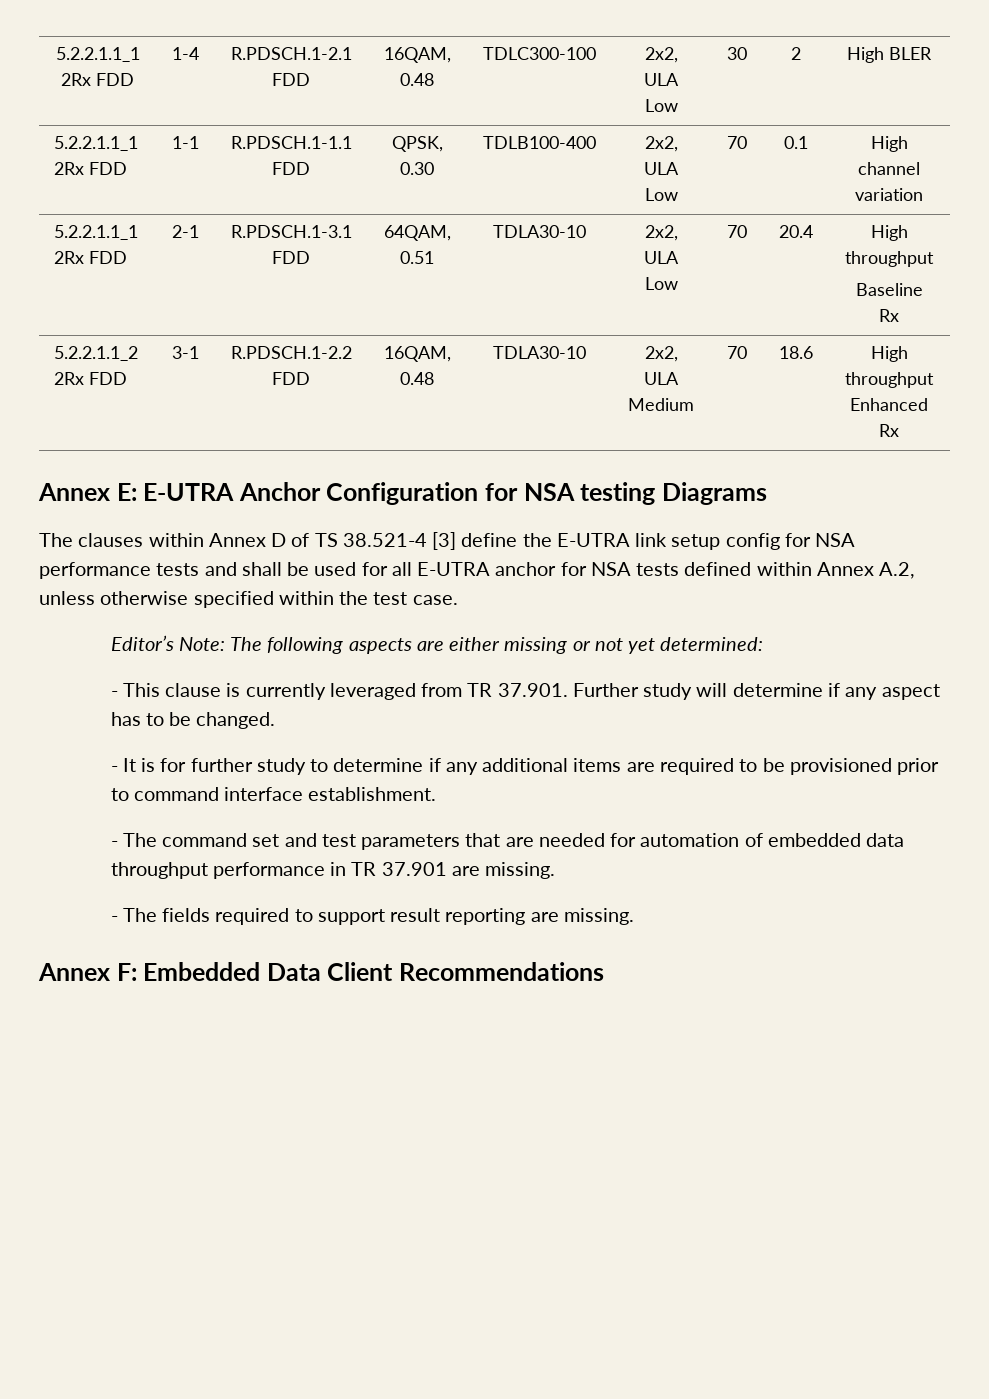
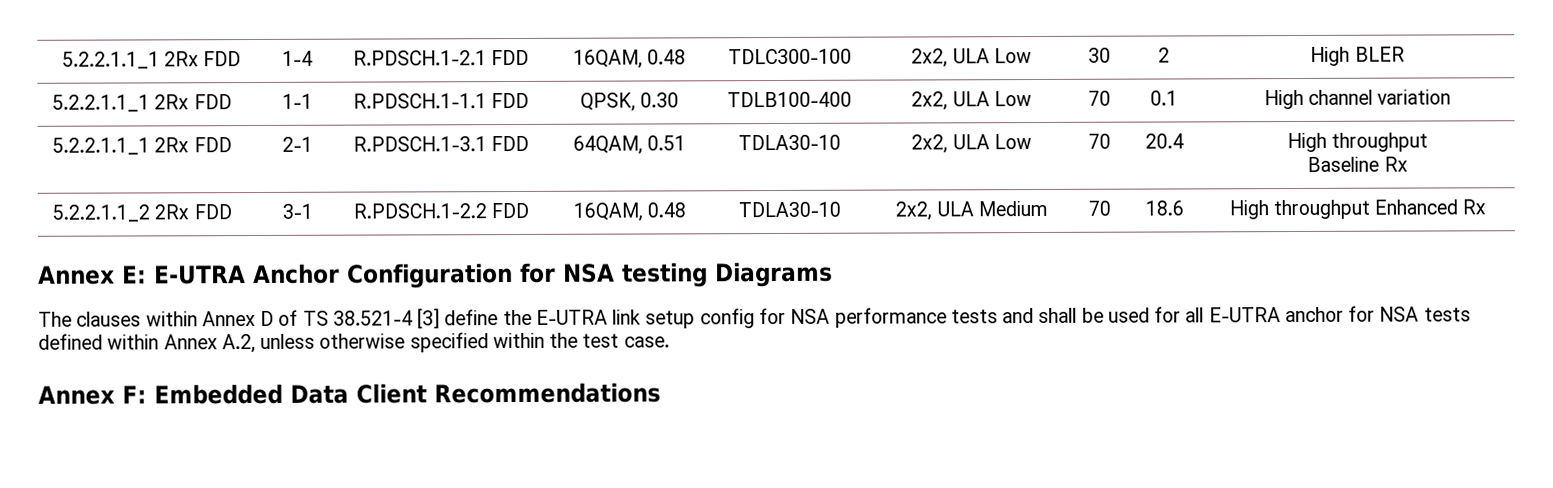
[110,635,764,654] [110,683,940,700] [110,712,276,729] [110,758,940,775] [110,787,437,801] [110,833,905,850] [110,862,556,879] [110,908,634,925] // Editor’s Note: The following aspects are either missing or not yet determined: // - This clause is currently leveraged from TR 37.901. Further study will determine if any aspect has to be changed. // - It is for further study to determine if any additional items are required to be provisioned prior to command interface establishment. // - The command set and test parameters that are needed for automation of embedded data throughput performance in TR 37.901 are missing. // - The fields required to support result reporting are missing. -> (670, 342) none

